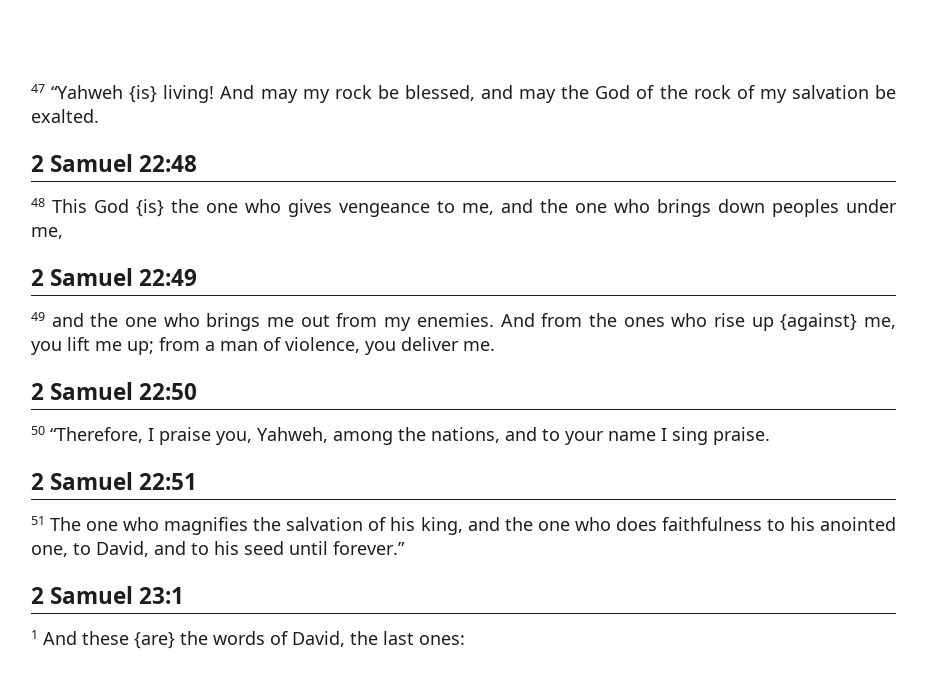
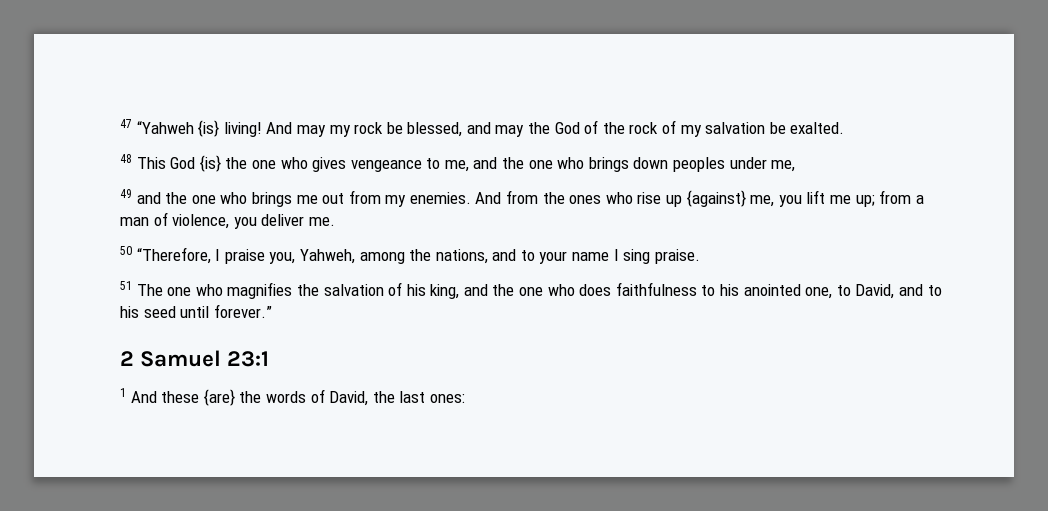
[31,154,198,172] // 2 Samuel 22:48 -> (845, 128) none
[31,268,198,286] // 2 Samuel 22:49 -> (796, 166) none
[31,382,198,400] // 2 Samuel 22:50 -> (335, 221) none
[31,472,198,490] // 2 Samuel 22:51 -> (700, 256) none

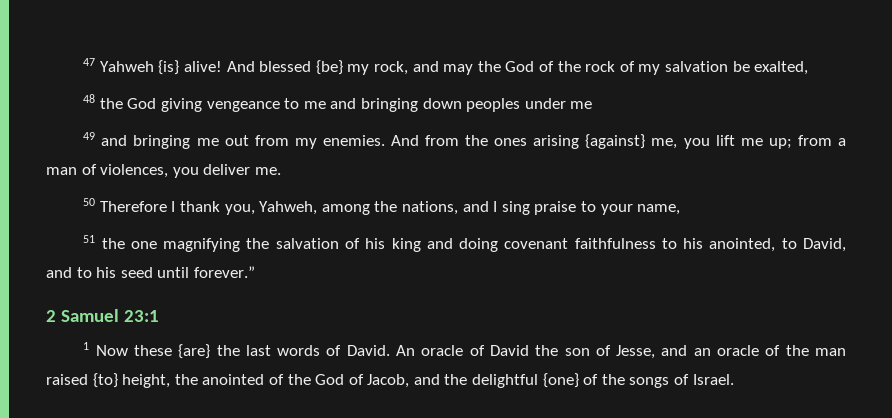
[136,120,463,137] “Yahweh {is} living! And may my rock be blessed, -> [99,60,409,75] Yahweh {is} alive! And blessed {be} my rock,
[790,122,845,134] exalted. -> [754,61,809,75] exalted,
[136,155,629,172] This God {is} the one who gives vengeance to me, and the one who brings -> [99,98,419,112] the God giving vengeance to me and bringing
[771,160,796,172] me, -> [570,101,593,109] me
[165,192,292,207] the one who brings -> [133,135,191,149] bringing
[605,192,683,207] who rise up -> [533,135,580,149] arising
[172,214,230,229] violence, -> [100,164,169,178] violences,
[136,247,265,264] “Therefore, I praise -> [99,201,221,212] Therefore I thank
[520,249,700,264] [120,281,612,299] to your name I sing praise. // 51 The one who magnifies the salvation of his king, and the one who does -> [493,201,681,215] [83,235,569,252] I sing praise to your name, // 51 the one magnifying the salvation of his king and doing covenant
[743,284,833,299] anointed one, -> [709,238,776,252] anointed,
[130,391,157,403] And -> [95,345,128,356] Now
(262, 397) none -> [245,345,271,356] last
[329,391,465,406] David, the last ones: -> [346,345,847,359] [46,373,734,388] David. An oracle of David the son of Jesse, and an oracle of the man raised {to} height, the anointed of the God of Jacob, and the delightful {one} of the songs of Israel.

